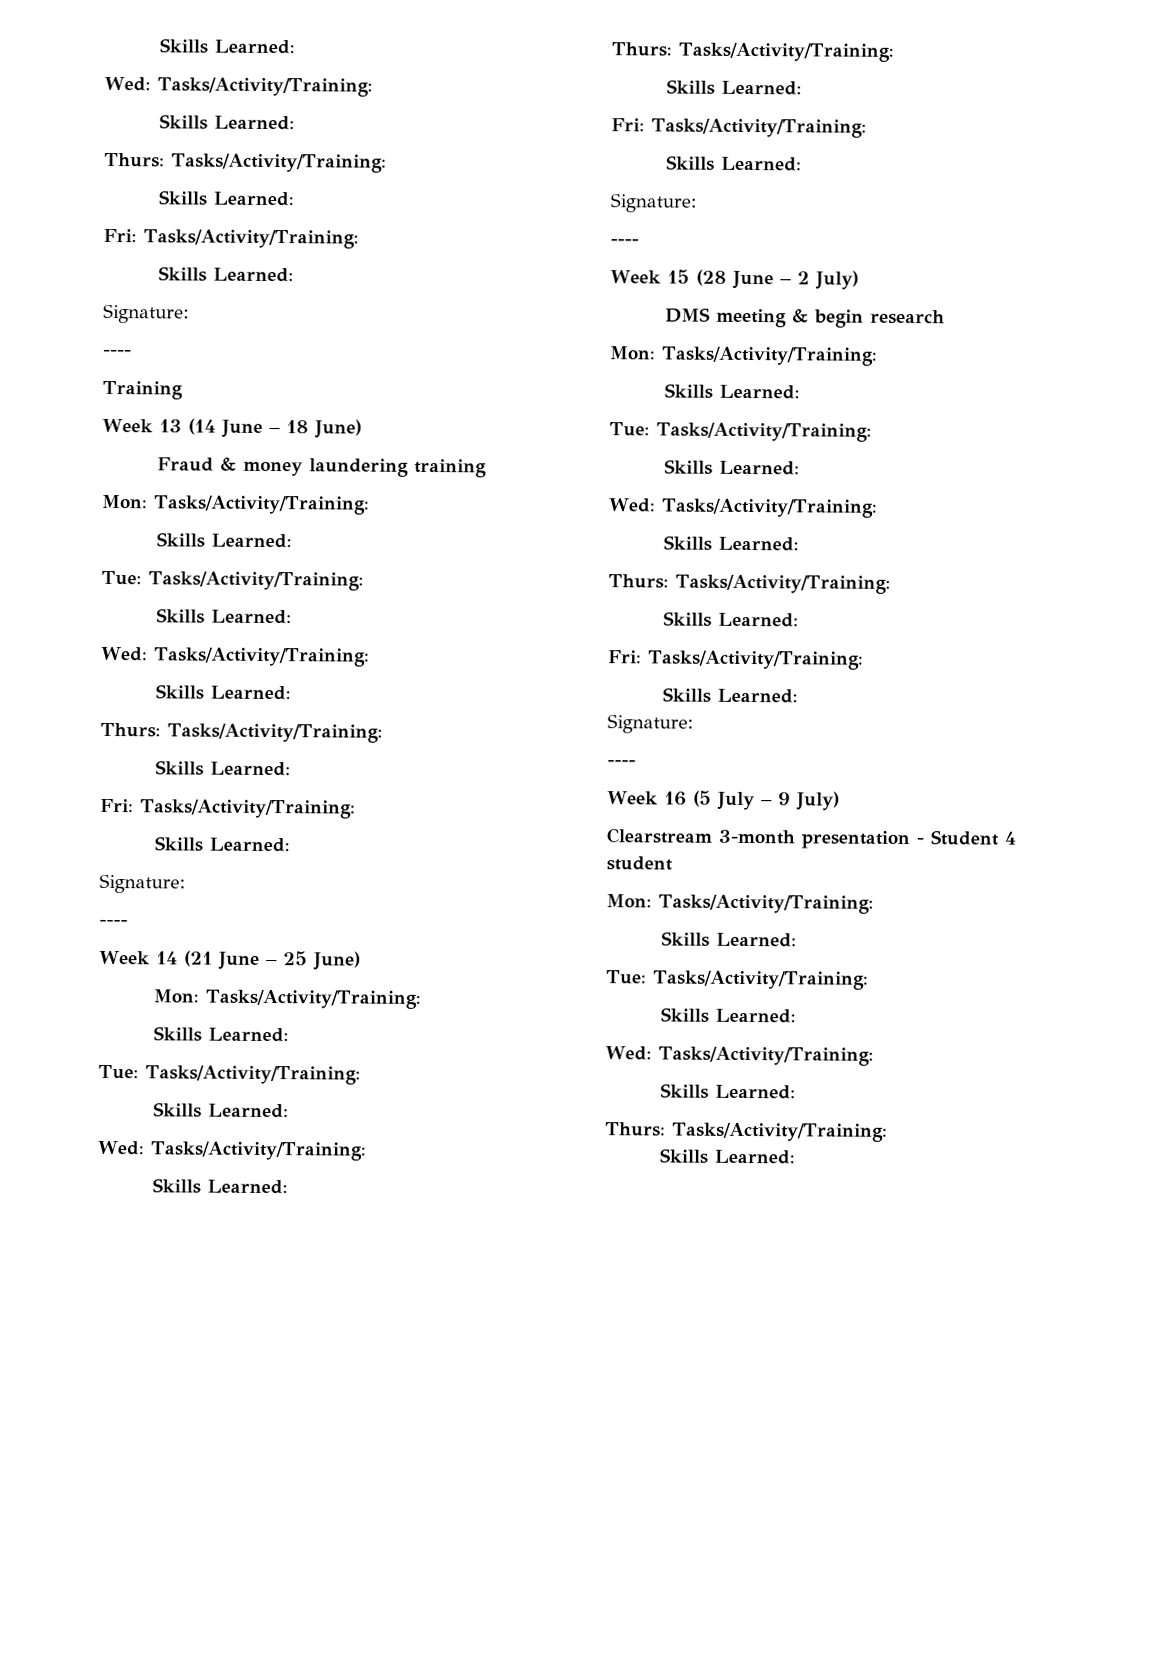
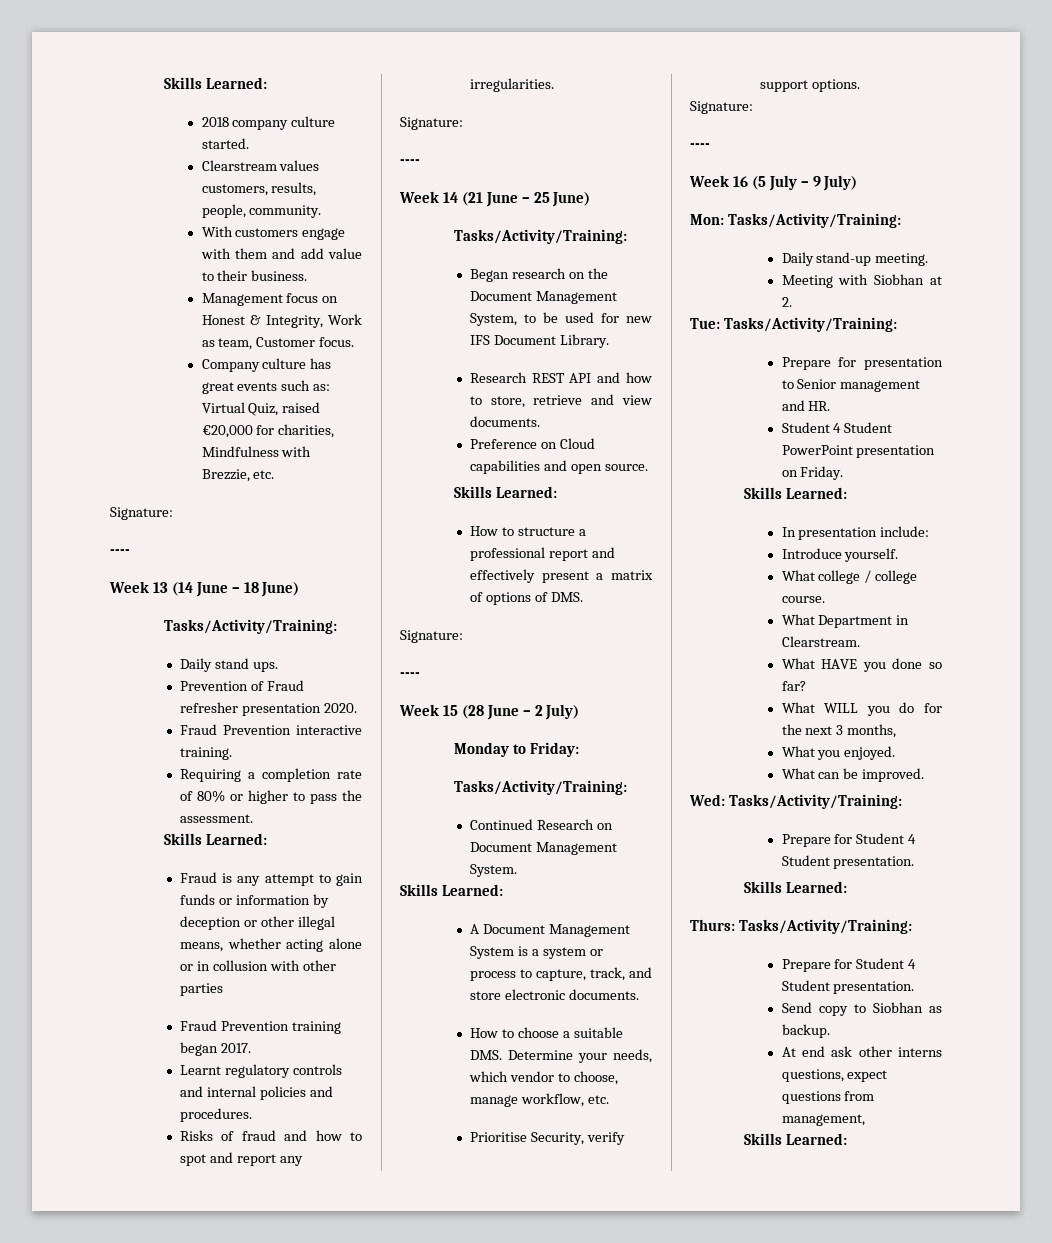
[159,38,296,55] [104,76,373,97] [159,114,296,131] [104,152,387,173] [158,190,295,207] [103,228,359,249] [158,266,295,283] [103,303,190,324] [102,349,131,357] [102,380,183,400] Skills Learned: // Wed: Tasks/Activity/Training: // Skills Learned: // Thurs: Tasks/Activity/Training: // Skills Learned: // Fri: Tasks/Activity/Training: // Skills Learned: // Signature: // ---- // Training -> [163,77,267,89] [201,116,336,130] [201,138,249,149] [201,160,320,171] [201,182,317,196] [201,204,322,218] [201,226,346,240] [200,248,362,259] [201,270,308,281] [201,293,339,306] [201,314,362,328] [201,337,355,350] [201,358,332,372] [201,380,331,394] [201,402,321,416] [201,424,335,438] [201,446,312,457] [201,469,275,482] [110,507,173,520] [110,549,130,555] Skills Learned: // 2018 company culture started. // Clearstream values customers, results, people, community. // With customers engage with them and add value to their business. // Management focus on Honest & Integrity, Work as team, Customer focus. // Company culture has great events such as: Virtual Quiz, raised €20,000 for charities, Mindfulness with Brezzie, etc. // Signature: // ----
[157,456,488,478] [101,494,370,515] [156,532,293,549] [101,570,364,591] [156,608,293,625] [101,646,370,667] [155,684,292,701] [100,722,383,743] [155,760,292,777] [100,798,356,819] [154,836,291,853] Fraud & money laundering training // Mon: Tasks/Activity/Training: // Skills Learned: // Tue: Tasks/Activity/Training: // Skills Learned: // Wed: Tasks/Activity/Training: // Skills Learned: // Thurs: Tasks/Activity/Training: // Skills Learned: // Fri: Tasks/Activity/Training: // Skills Learned: -> [163,619,337,634] [179,658,278,672] [179,680,304,691] [179,702,357,716] [179,724,362,735] [179,747,232,760] [179,768,362,782] [179,790,362,804] [179,814,253,823] [163,833,267,845] [179,872,363,886] [179,894,329,908] [179,916,335,930] [179,938,362,952] [179,960,336,971] [179,983,223,996] [179,1020,341,1034] [179,1042,251,1056] [179,1064,342,1078] [179,1086,333,1100] [179,1108,252,1122] [179,1130,362,1141] [179,1152,303,1166] [469,78,554,92] Tasks/Activity/Training: // Daily stand ups. // Prevention of Fraud refresher presentation 2020. // Fraud Prevention interactive training. // Requiring a completion rate of 80% or higher to pass the assessment. // Skills Learned: // Fraud is any attempt to gain funds or information by deception or other illegal means, whether acting alone or in collusion with other parties // Fraud Prevention training began 2017. // Learnt regulatory controls and internal policies and procedures. // Risks of fraud and how to spot and report any irregularities.
[153,989,422,1009] [153,1026,290,1043] [98,1064,361,1085] [153,1102,290,1119] [97,1140,367,1161] [152,1178,289,1195] [611,42,894,62] [666,79,803,96] [611,118,867,138] [666,155,803,172] Mon: Tasks/Activity/Training: // Skills Learned: // Tue: Tasks/Activity/Training: // Skills Learned: // Wed: Tasks/Activity/Training: // Skills Learned: // Thurs: Tasks/Activity/Training: // Skills Learned: // Fri: Tasks/Activity/Training: // Skills Learned: -> [453,229,627,244] [469,268,608,282] [469,291,617,304] [469,312,652,326] [469,334,609,348] [469,372,652,383] [469,394,652,408] [469,416,540,427] [469,438,595,449] [469,460,648,474] [453,486,557,498] [469,526,586,536] [469,547,615,561] [469,569,653,583] [469,592,583,605] Tasks/Activity/Training: // Began research on the Document Management System, to be used for new IFS Document Library. // Research REST API and how to store, retrieve and view documents. // Preference on Cloud capabilities and open source. // Skills Learned: // How to structure a professional report and effectively present a matrix of options of DMS.
[665,307,946,328] [609,346,878,366] [664,383,801,400] [609,422,872,442] [664,459,801,476] [608,498,878,518] [663,535,800,552] [608,574,891,594] [663,611,800,628] [608,650,864,670] [662,687,799,704] DMS meeting & begin research // Mon: Tasks/Activity/Training: // Skills Learned: // Tue: Tasks/Activity/Training: // Skills Learned: // Wed: Tasks/Activity/Training: // Skills Learned: // Thurs: Tasks/Activity/Training: // Skills Learned: // Fri: Tasks/Activity/Training: // Skills Learned: -> [453,742,579,757] [453,780,627,795] [469,819,613,830] [469,842,617,855] [469,864,517,877] [400,884,503,896] [469,924,630,937] [469,946,603,959] [469,967,652,981] [469,989,639,1000] [469,1027,623,1038] [469,1049,652,1063] [468,1071,618,1085] [469,1093,609,1107] [469,1132,625,1145] [759,79,860,92] Monday to Friday: // Tasks/Activity/Training: // Continued Research on Document Management System. // Skills Learned: // A Document Management System is a system or process to capture, track, and store electronic documents. // How to choose a suitable DMS. Determine your needs, which vendor to choose, manage workflow, etc. // Prioritise Security, verify support options.
[606,828,1016,850] [606,856,673,871] [606,894,874,914] [661,931,798,948] [606,970,869,990] [660,1007,797,1024] [605,1046,874,1066] [660,1083,797,1100] [605,1122,888,1142] Clearstream 3-month presentation - Student 4 student // Mon: Tasks/Activity/Training: // Skills Learned: // Tue: Tasks/Activity/Training: // Skills Learned: // Wed: Tasks/Activity/Training: // Skills Learned: // Thurs: Tasks/Activity/Training: -> [690,213,901,228] [781,252,929,266] [781,274,942,288] [781,297,792,307] [690,317,897,332] [781,357,943,370] [781,379,921,392] [781,400,831,411] [781,422,893,433] [781,445,936,458] [781,466,844,480] [743,487,847,499] [781,526,930,540] [781,548,899,562] [781,570,918,584] [781,596,825,603] [781,614,910,628] [781,636,860,647] [781,658,942,672] [781,681,806,691] [781,702,942,716] [781,724,897,738] [781,746,896,760] [781,768,925,782] [689,794,902,809] [781,833,917,847] [781,855,915,869] [743,881,847,893] [690,919,912,934] [781,958,917,972] [781,980,915,994] [781,1002,942,1016] [781,1024,830,1038] [781,1046,942,1057] [781,1069,888,1082] [781,1091,875,1104] [781,1114,865,1126] Mon: Tasks/Activity/Training: // Daily stand-up meeting. // Meeting with Siobhan at 2. // Tue: Tasks/Activity/Training: // Prepare for presentation to Senior management and HR. // Student 4 Student PowerPoint presentation on Friday. // Skills Learned: // In presentation include: // Introduce yourself. // What college / college course. // What Department in Clearstream. // What HAVE you done so far? // What WILL you do for the next 3 months, // What you enjoyed. // What can be improved. // Wed: Tasks/Activity/Training: // Prepare for Student 4 Student presentation. // Skills Learned: // Thurs: Tasks/Activity/Training: // Prepare for Student 4 Student presentation. // Send copy to Siobhan as backup. // At end ask other interns questions, expect questions from management,

